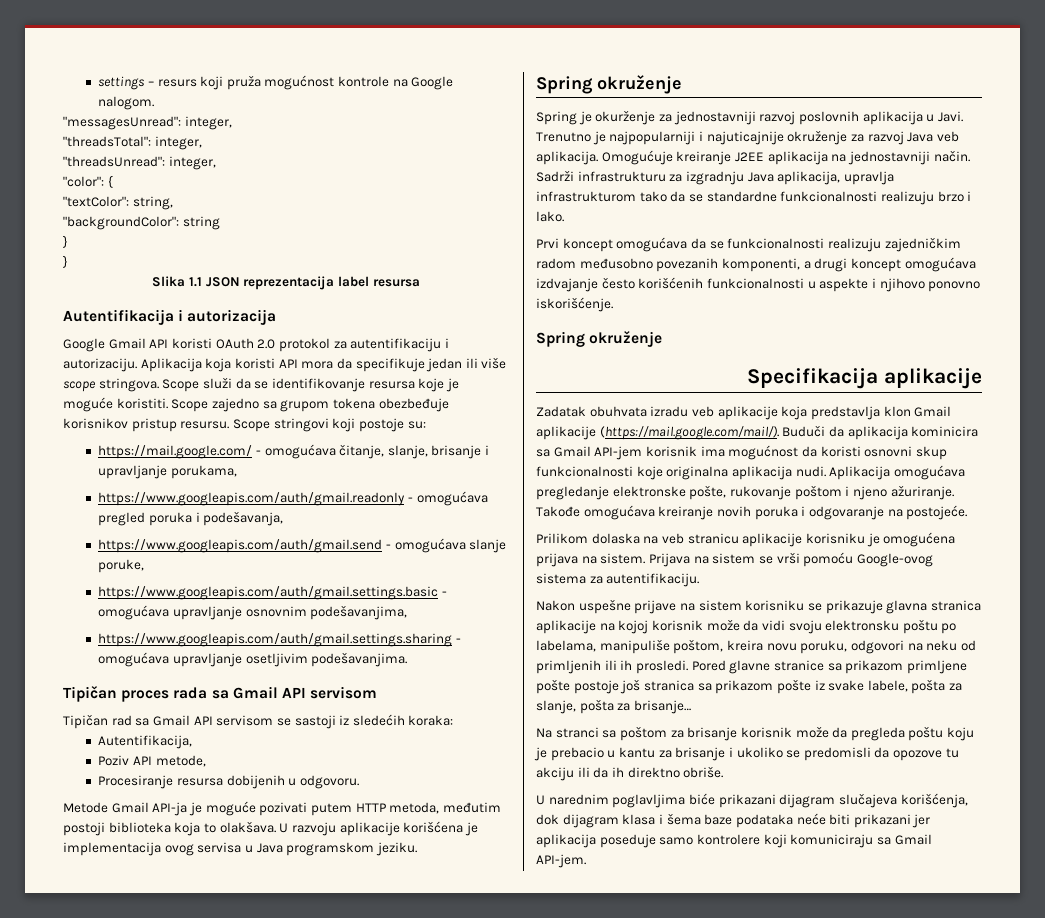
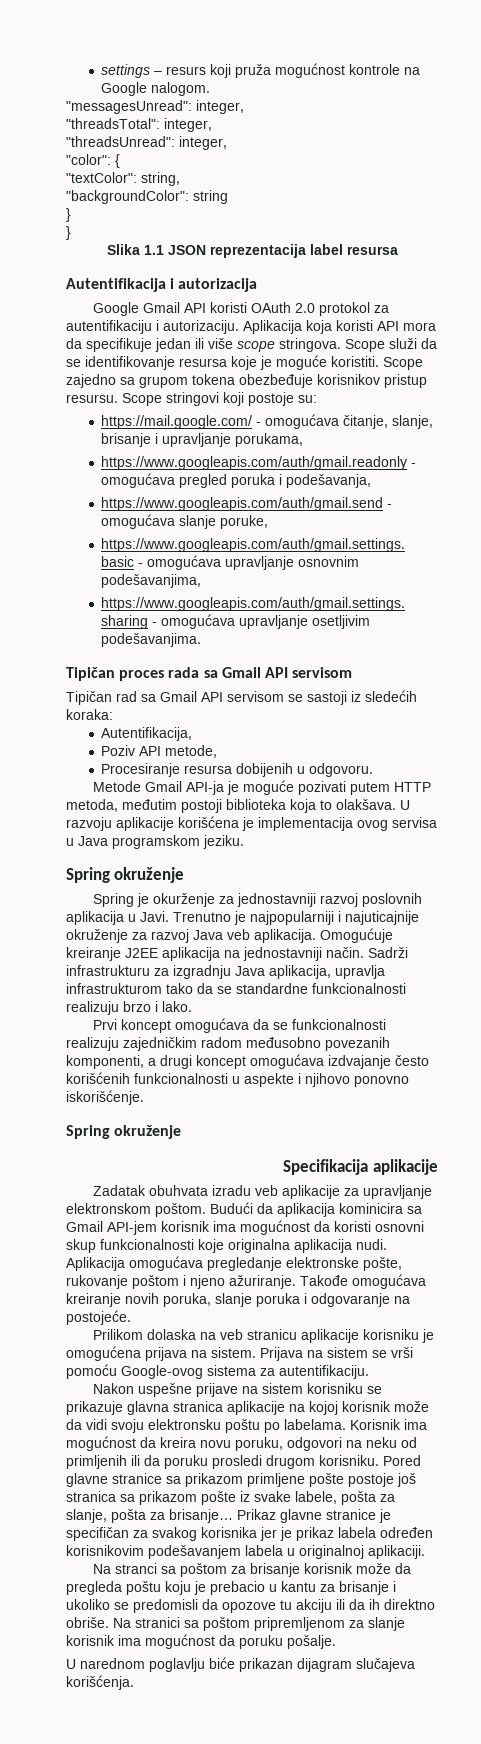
[781,406,952,420] [536,425,826,440] koja predstavlja klon Gmail aplikacije (https://mail.google.com/mail/). Buduči -> [343,1185,432,1199] [66,1202,253,1217] za upravljanje elektronskom poštom. Budući
(751, 511) none -> [163,1293,252,1307] poruka, slanje
[536,639,724,654] labelama, manipuliše poštom, -> [284,1419,427,1430] [66,1436,156,1451] labelama. Korisnik ima mogućnost da
[620,660,688,674] ih prosledi. -> [144,1455,379,1469] da poruku prosledi drugom korisniku.
(691, 707) none -> [237,1509,391,1523] [66,1527,433,1541] [66,1545,425,1559] Prikaz glavne stranice je specifičan za svakog korisnika jer je prikaz labela određen korisnikovim podešavanjem labela u originalnoj aplikaciji.
[536,793,968,808] [536,813,931,828] [536,834,932,848] [536,854,586,868] // U narednim poglavljima biće prikazani dijagram slučajeva korišćenja, dok dijagram klasa i šema baze podataka neće biti prikazani jer aplikacija poseduje samo kontrolere koji komuniciraju sa Gmail API-jem. -> [113,1617,405,1631] [66,1634,336,1649] [66,1657,415,1672] [66,1675,134,1690] Na stranici sa poštom pripremljenom za slanje korisnik ima mogućnost da poruku pošalje. // U narednom poglavlju biće prikazan dijagram slučajeva korišćenja.

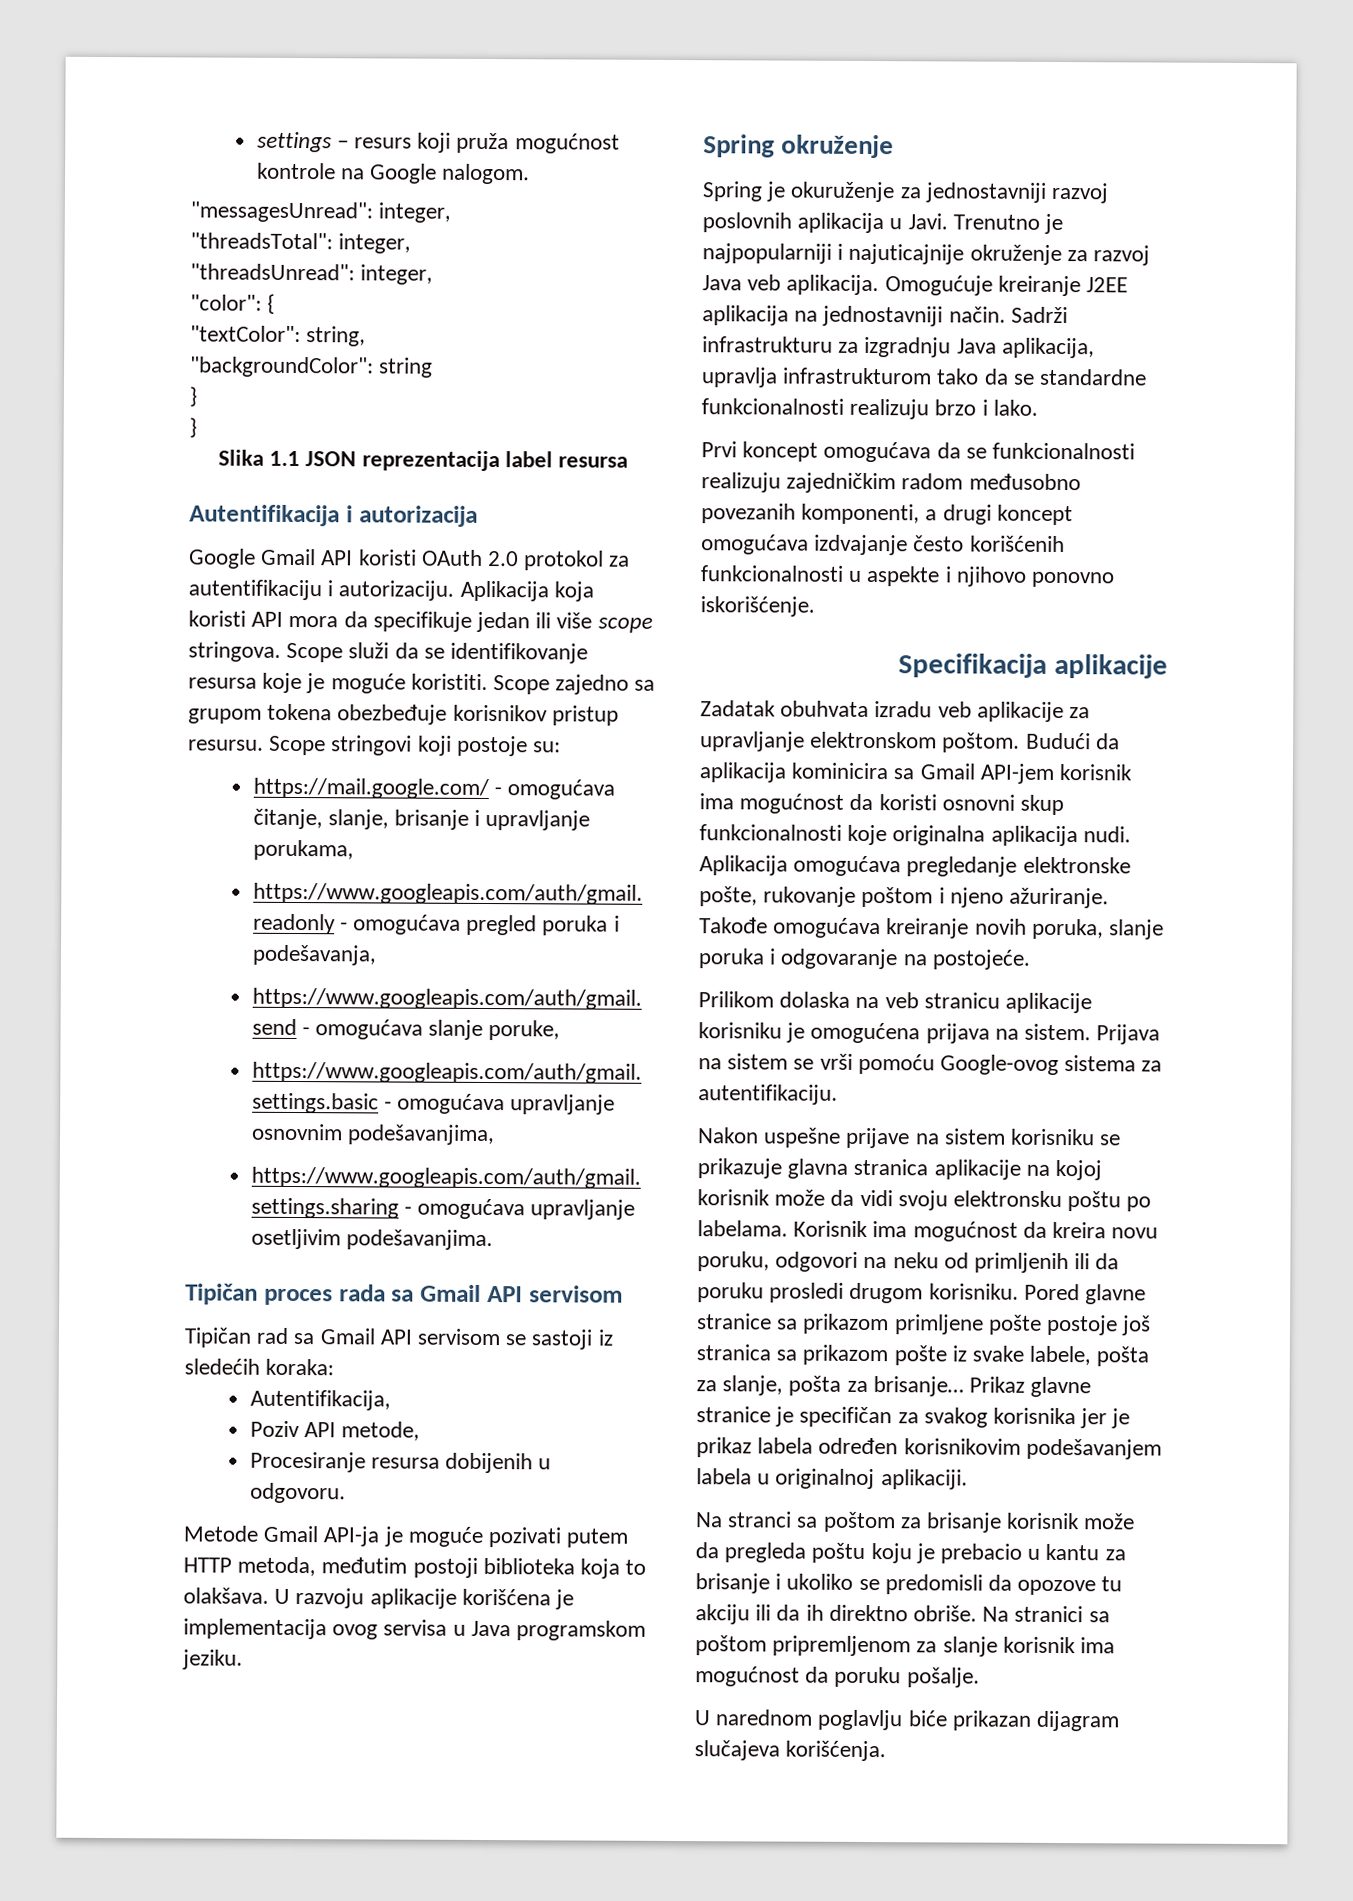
[152,893,215,907] okurženje -> [790,181,896,203] okuruženje
[66,1125,182,1139] // Spring okruženje -> (815, 606) none

